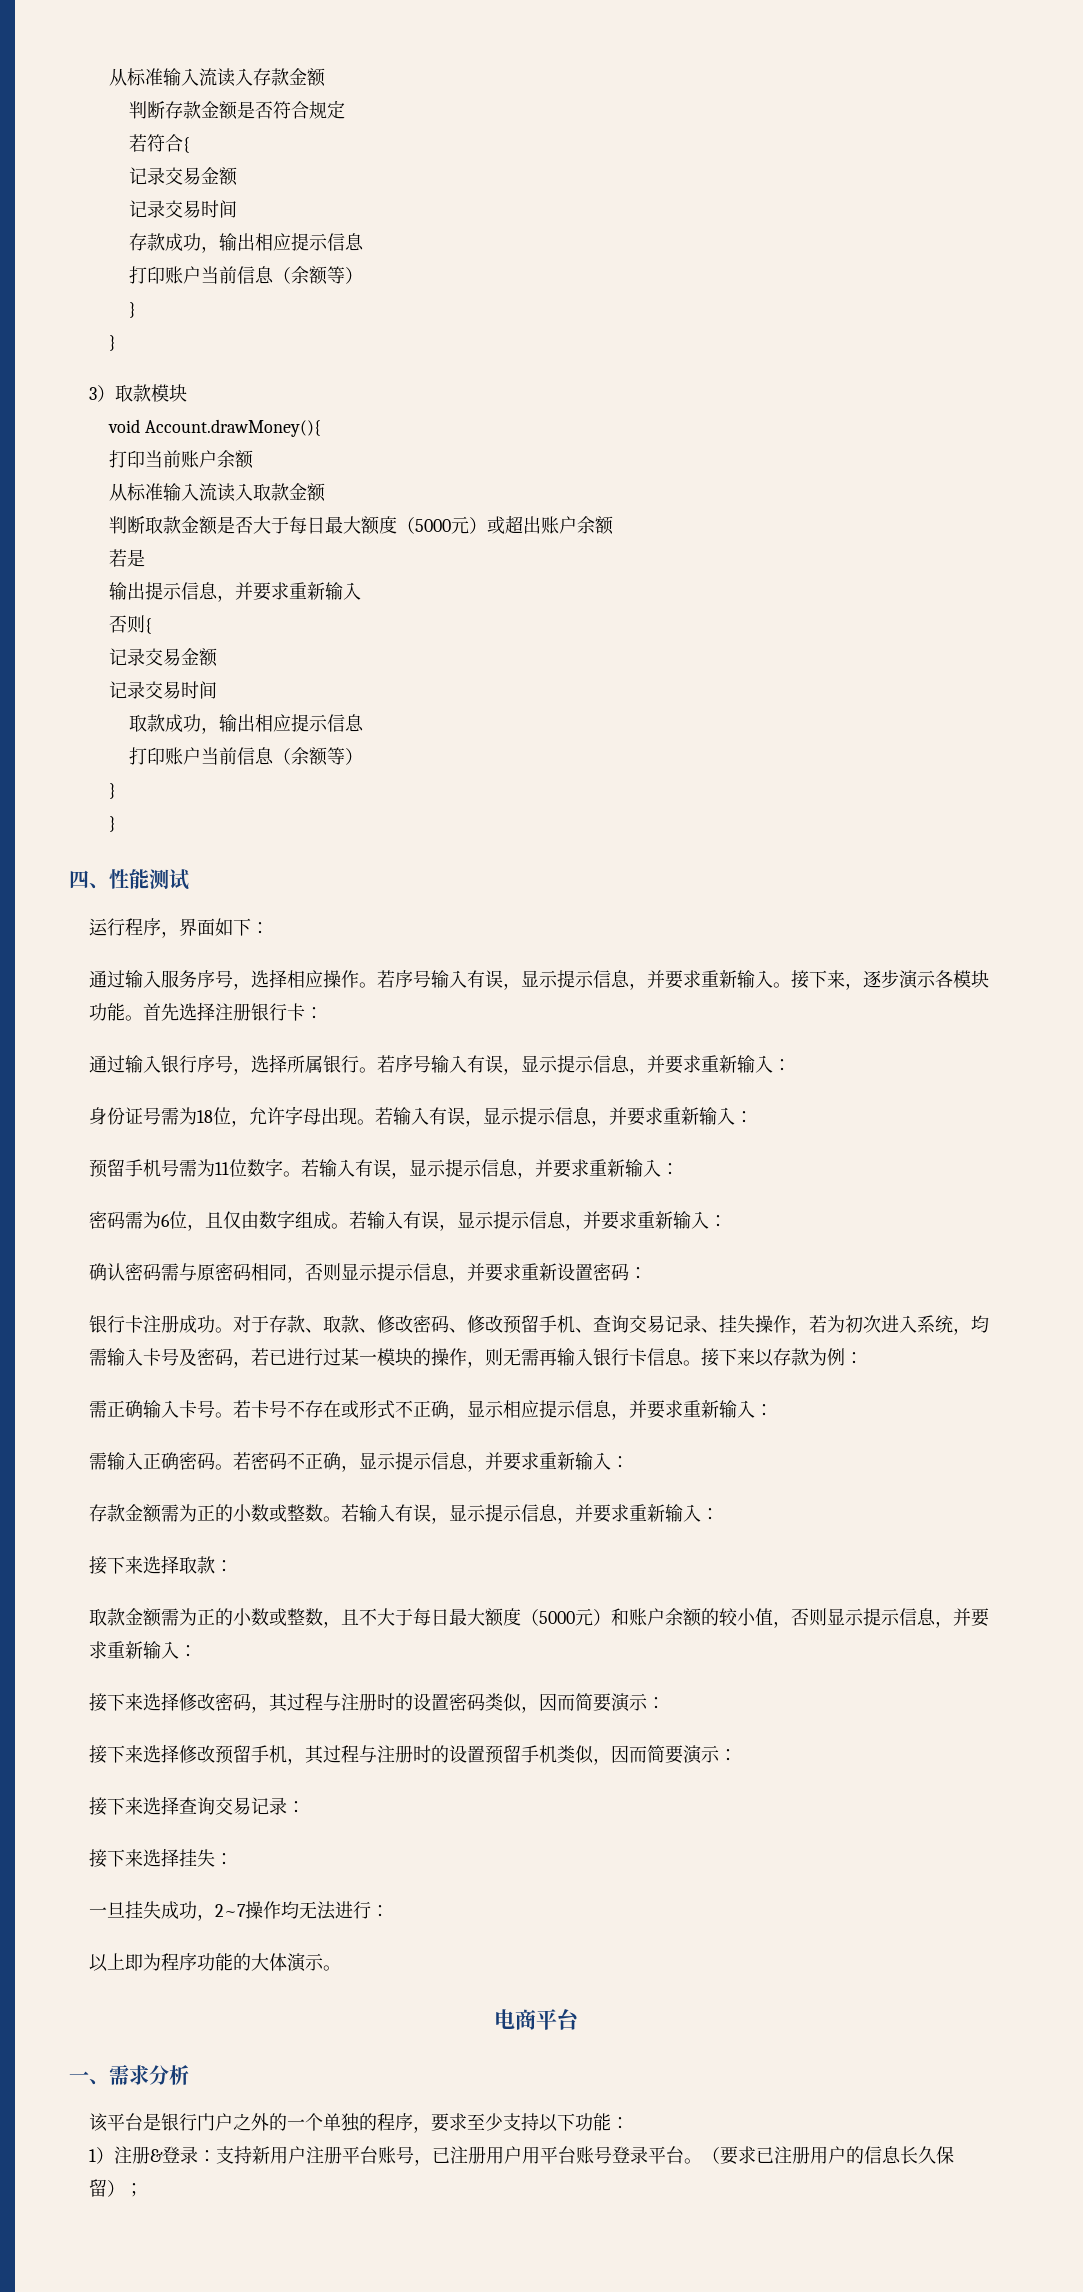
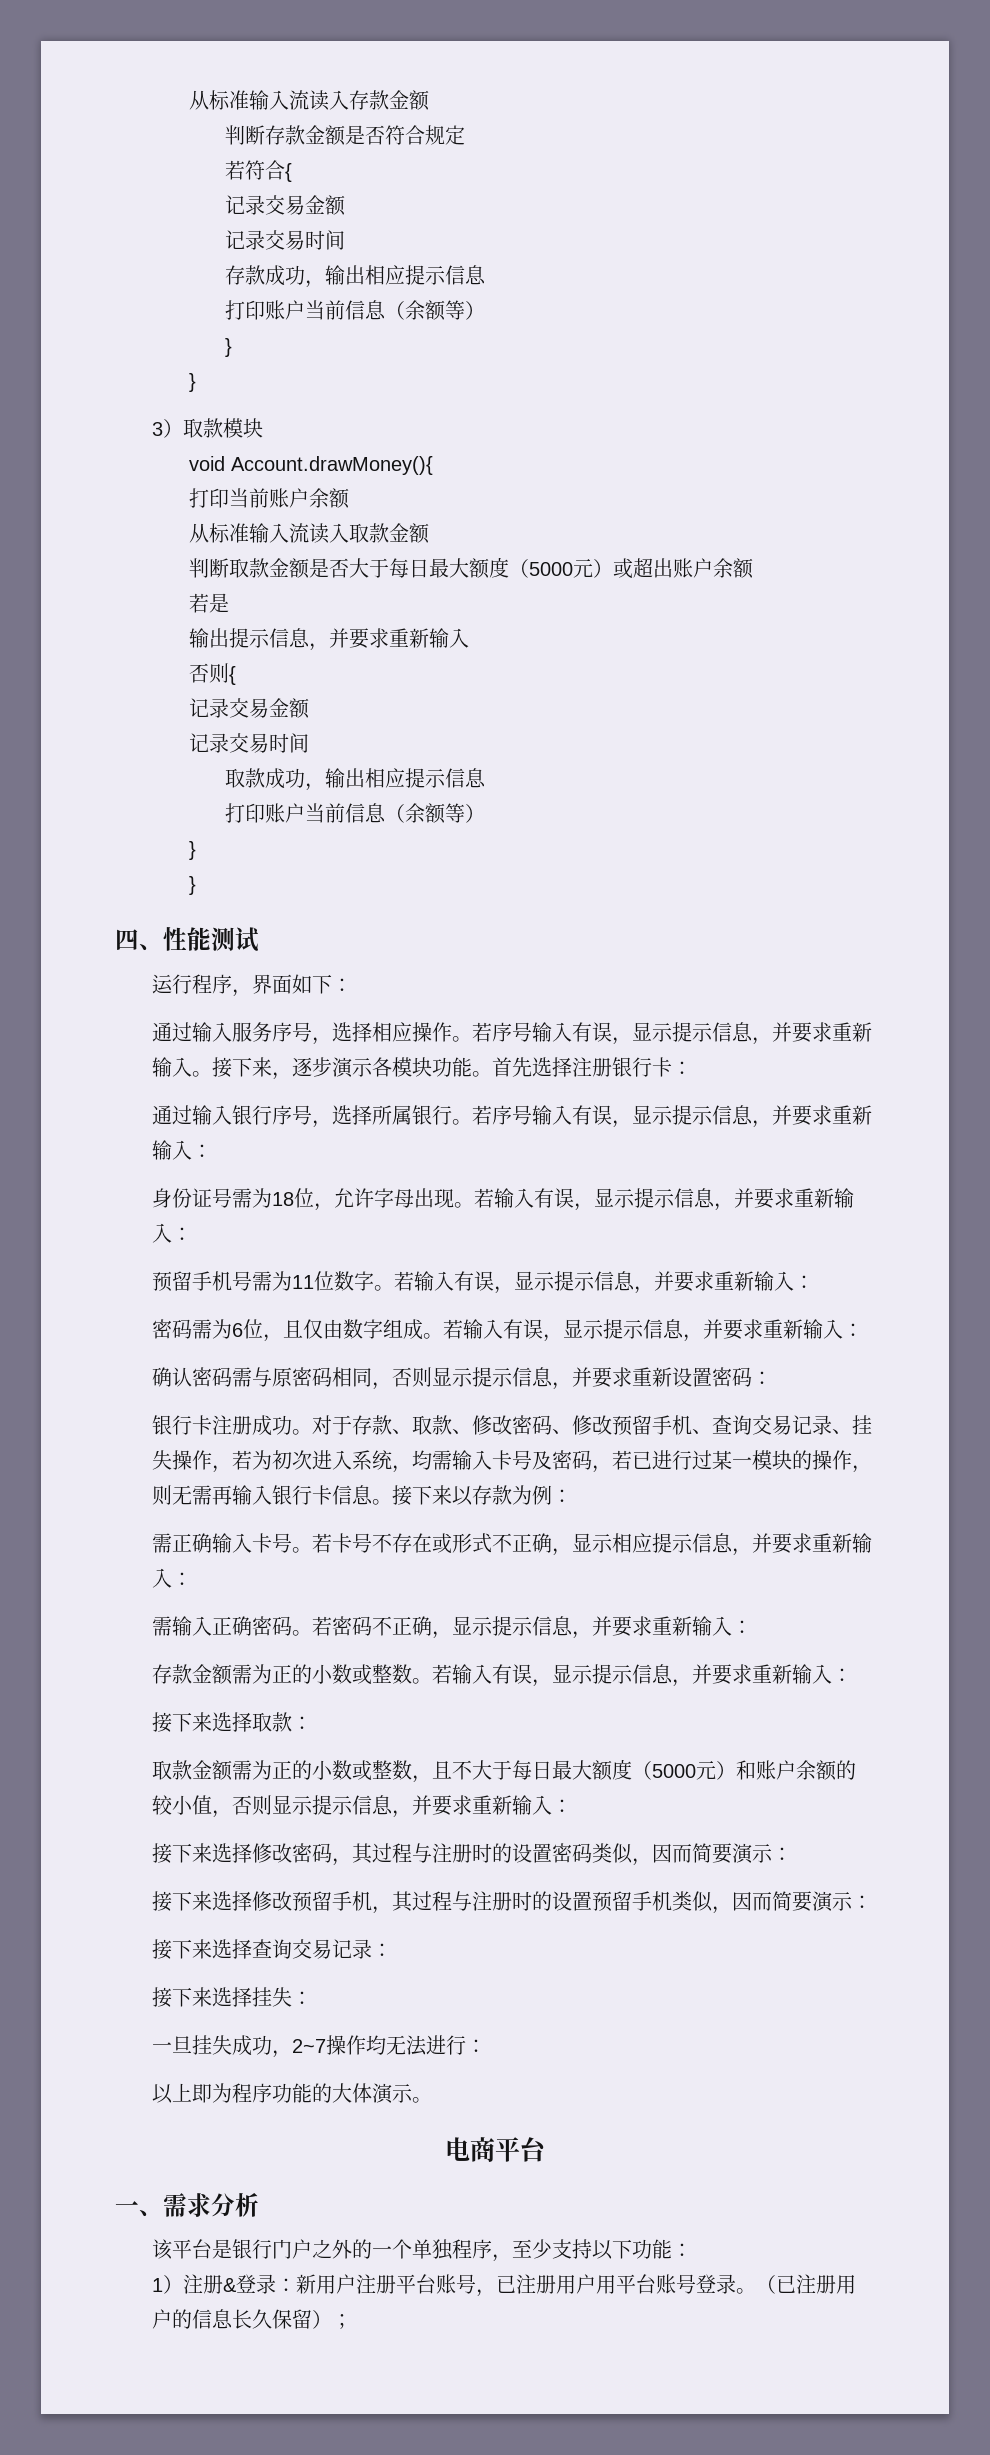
[358,2113,467,2133] 的程序，要求 -> [451,2239,512,2262] 程序，
[215,2146,252,2164] 支持 -> (296, 2285) none
[647,2146,756,2165] 平台。（要求 -> [735,2275,776,2294] 。（

